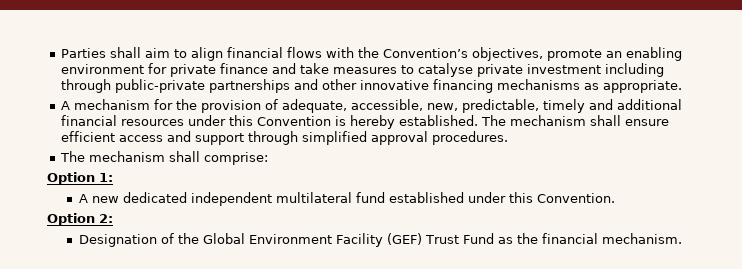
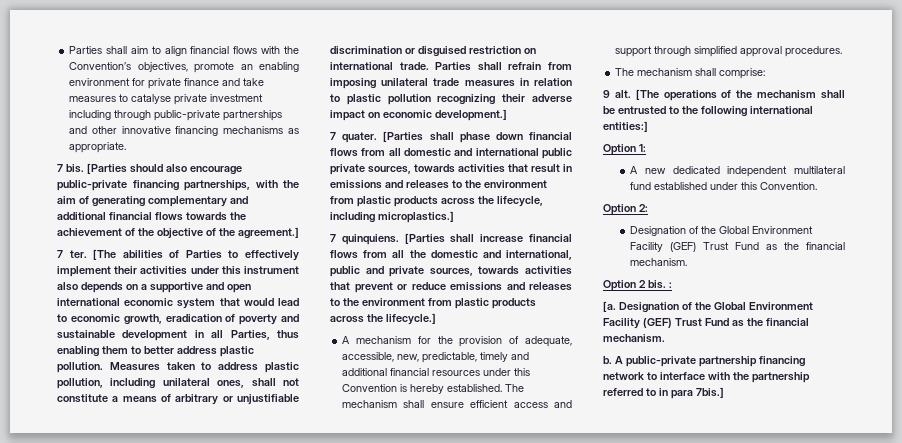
(682, 86) none -> [57,163,242,175] [57,180,299,191] [57,196,248,207] [57,212,246,221] [57,227,299,239] [57,249,299,261] [57,266,299,277] [57,282,251,293] [57,298,299,309] [57,314,299,325] [57,330,299,341] [57,346,254,357] [57,362,299,373] [57,378,299,389] [57,394,299,405] [330,46,536,57] [330,62,572,71] [330,78,572,89] [330,94,572,105] [330,109,507,121] [330,131,572,143] [330,148,572,159] [330,164,572,175] [330,180,547,189] [330,196,543,207] [330,211,454,223] [330,233,572,245] [330,250,572,260] [330,266,572,277] [330,282,572,293] [330,298,536,309] [330,313,436,325] // 7 bis. [Parties should also encourage public-private financing partnerships, with the aim of generating complementary and additional financial flows towards the achievement of the objective of the agreement.] // 7 ter. [The abilities of Parties to effectively implement their activities under this instrument also depends on a supportive and open international economic system that would lead to economic growth, eradication of poverty and sustainable development in all Parties, thus enabling them to better address plastic pollution. Measures taken to address plastic pollution, including unilateral ones, shall not constitute a means of arbitrary or unjustifiable discrimination or disguised restriction on international trade. Parties shall refrain from imposing unilateral trade measures in relation to plastic pollution recognizing their adverse impact on economic development.] // 7 quater. [Parties shall phase down financial flows from all domestic and international public private sources, towards activities that result in emissions and releases to the environment from plastic products across the lifecycle, including microplastics.] // 7 quinquiens. [Parties shall increase financial flows from all the domestic and international, public and private sources, towards activities that prevent or reduce emissions and releases to the environment from plastic products across the lifecycle.]
(268, 158) none -> [603,89,845,101] [603,106,813,117] [603,121,648,132] // 9 alt. [The operations of the mechanism shall be entrusted to the following international entities:]
(682, 238) none -> [603,280,672,291] [603,301,813,313] [603,318,809,329] [603,334,665,343] [603,356,805,367] [603,372,810,383] [603,387,724,399] // Option 2 bis. : // [a. Designation of the Global Environment Facility (GEF) Trust Fund as the financial mechanism. // b. A public-private partnership financing network to interface with the partnership referred to in para 7bis.]

